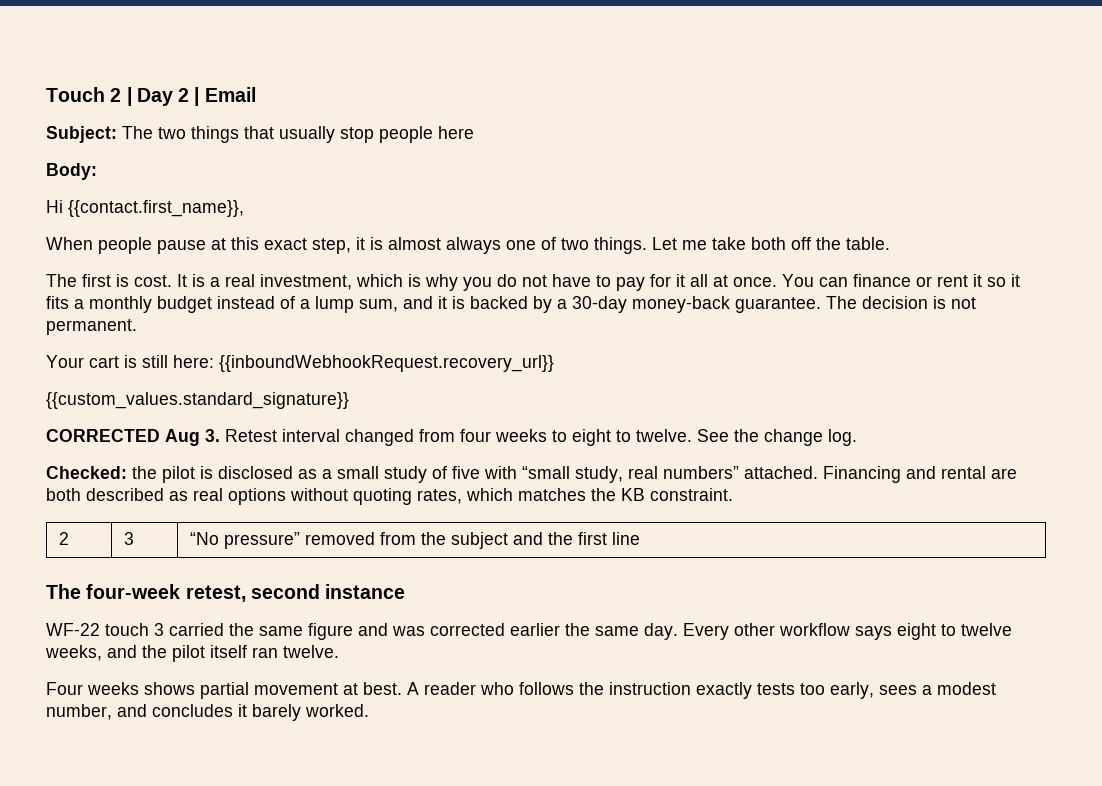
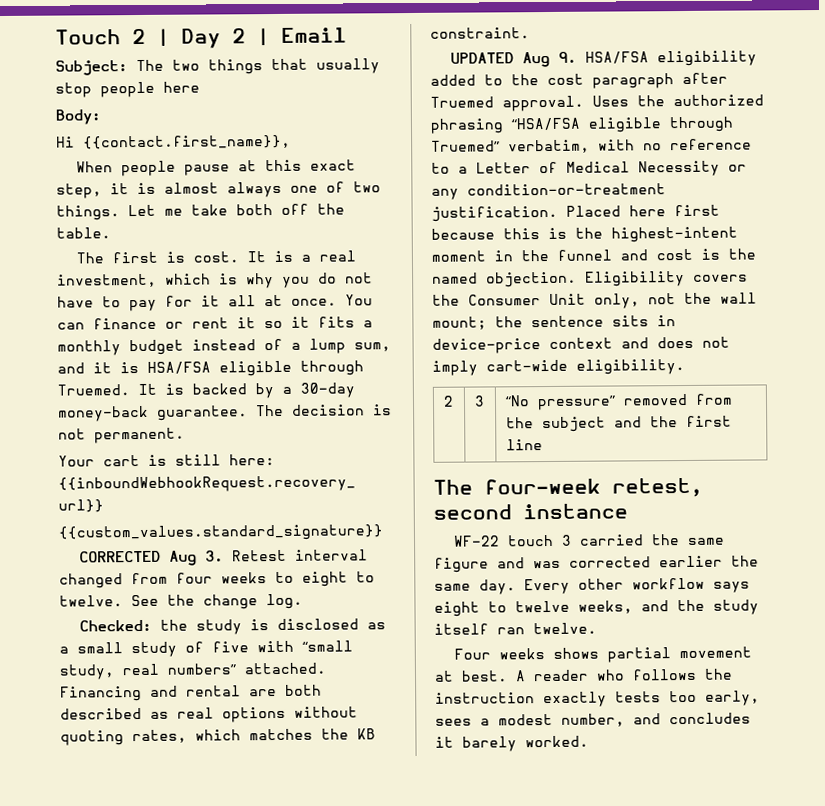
(465, 302) none -> [147,360,364,377] [57,383,184,396] HSA/FSA eligible through Truemed. It is
[162,466,195,483] pilot -> [195,619,242,635] study
(733, 494) none -> [449,50,757,68] [430,72,728,89] [430,94,764,112] [430,116,734,134] [431,138,752,154] [431,160,747,177] [431,183,666,200] [431,204,720,222] [431,226,738,243] [431,248,756,262] [432,271,748,288] [432,292,757,309] [432,315,676,330] [432,336,730,354] [432,359,685,376] // UPDATED Aug 9. HSA/FSA eligibility added to the cost paragraph after Truemed approval. Uses the authorized phrasing “HSA/FSA eligible through Truemed” verbatim, with no reference to a Letter of Medical Necessity or any condition-or-treatment justification. Placed here first because this is the highest-intent moment in the funnel and cost is the named objection. Eligibility covers the Consumer Unit only, not the wall mount; the sentence sits in device-price context and does not imply cart-wide eligibility.
[172,645,205,662] pilot -> [713,599,759,615] study

